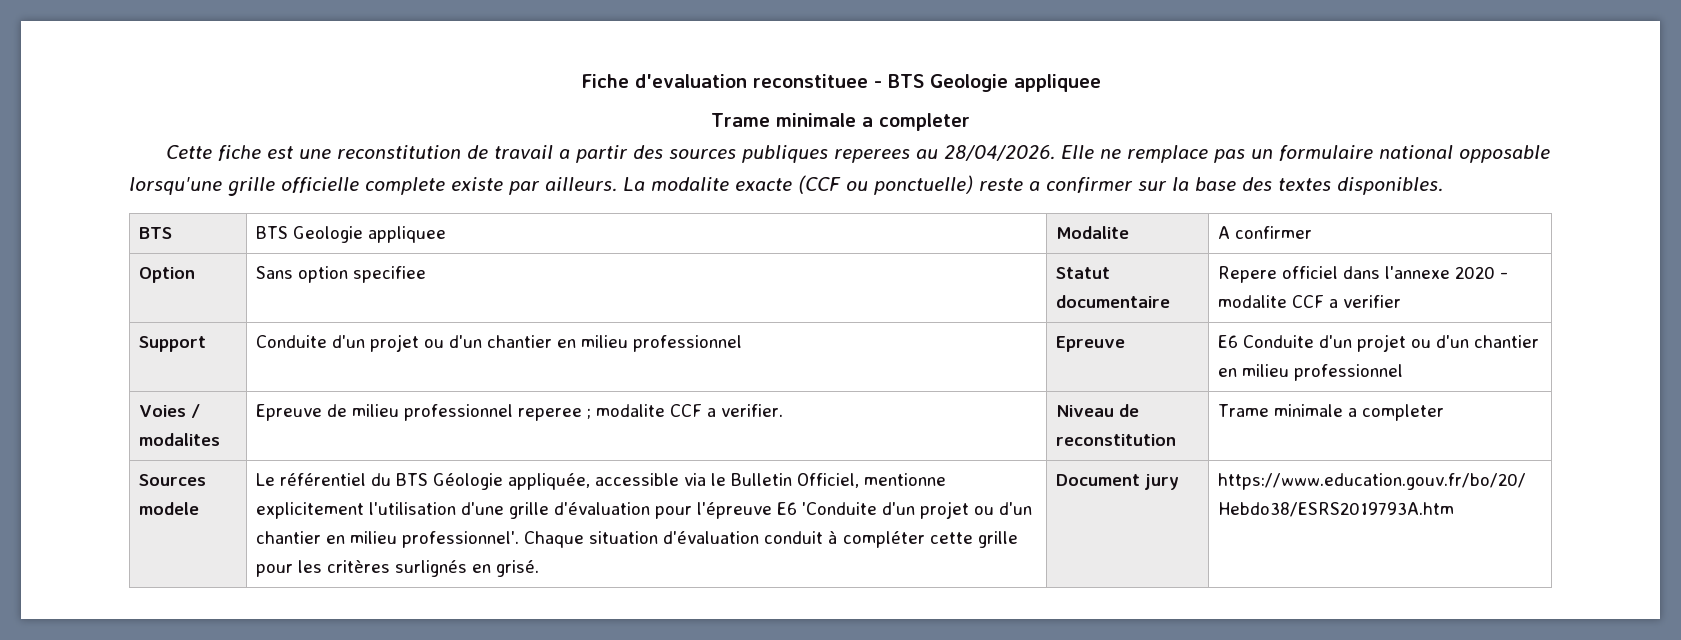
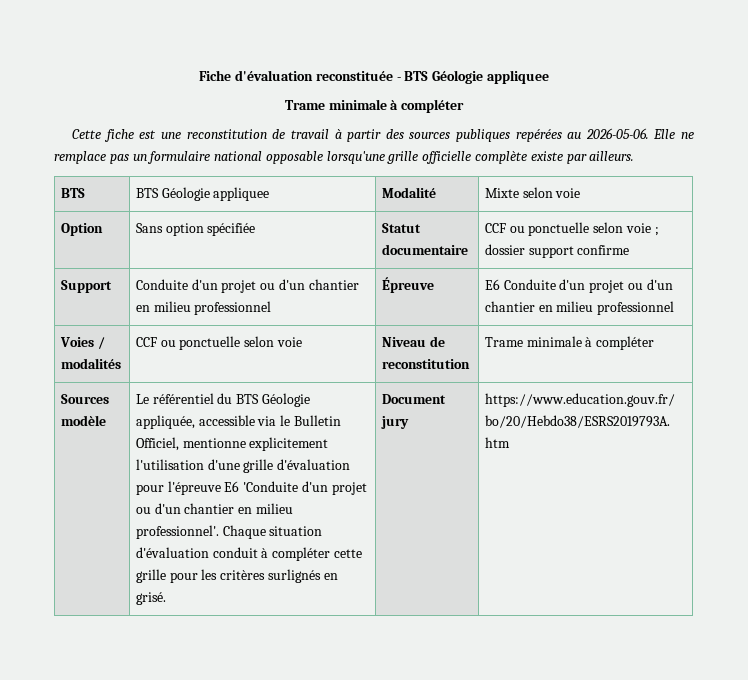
[634,74,868,88] d'evaluation reconstituee -> [234,70,393,81] d'évaluation reconstituée
[929,74,1008,92] Geologie -> [432,70,484,84] Géologie
[861,113,970,131] a completer -> [390,99,465,113] à compléter
[558,149,570,159] a -> [334,129,342,139] à
[833,145,1055,163] reperees au 28/04/2026. -> [515,128,649,142] repérées au 2026-05-06.
[365,177,445,195] complete -> [475,151,528,164] complète
[623,175,1443,195] La modalite exacte (CCF ou ponctuelle) reste a confirmer sur la base des textes disponibles. -> (635, 156) none
[293,226,364,243] Geologie -> [161,187,210,201] Géologie
[1056,226,1130,239] [1218,226,1313,239] Modalite | A confirmer -> [381,187,436,198] [484,187,581,198] Modalité | Mixte selon voie
[353,266,427,283] specifiee -> [207,223,256,236] spécifiée
[1218,266,1509,283] [1218,295,1402,308] Repere officiel dans l'annexe 2020 - modalite CCF a verifier -> [484,222,659,236] [484,244,630,258] CCF ou ponctuelle selon voie ; dossier support confirme
[1056,336,1126,352] Epreuve -> [381,277,434,293] Épreuve
[139,433,221,446] [256,404,784,421] modalites | Epreuve de milieu professionnel reperee ; modalite CCF a verifier. -> [60,358,121,369] [135,336,302,350] modalités | CCF ou ponctuelle selon voie
[1348,404,1445,421] a completer -> [585,336,655,350] à compléter
[139,502,200,515] modele -> [60,415,106,426] modèle

